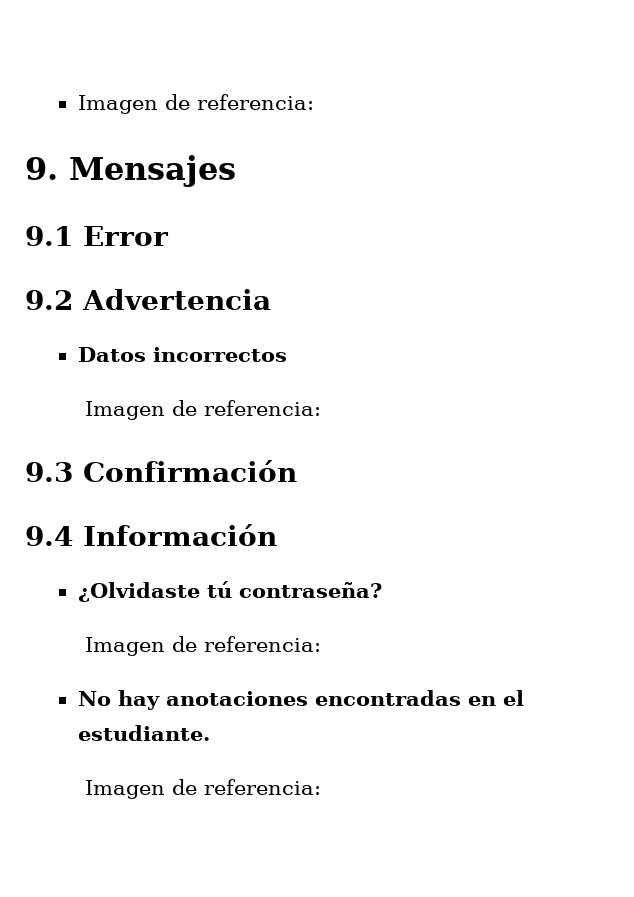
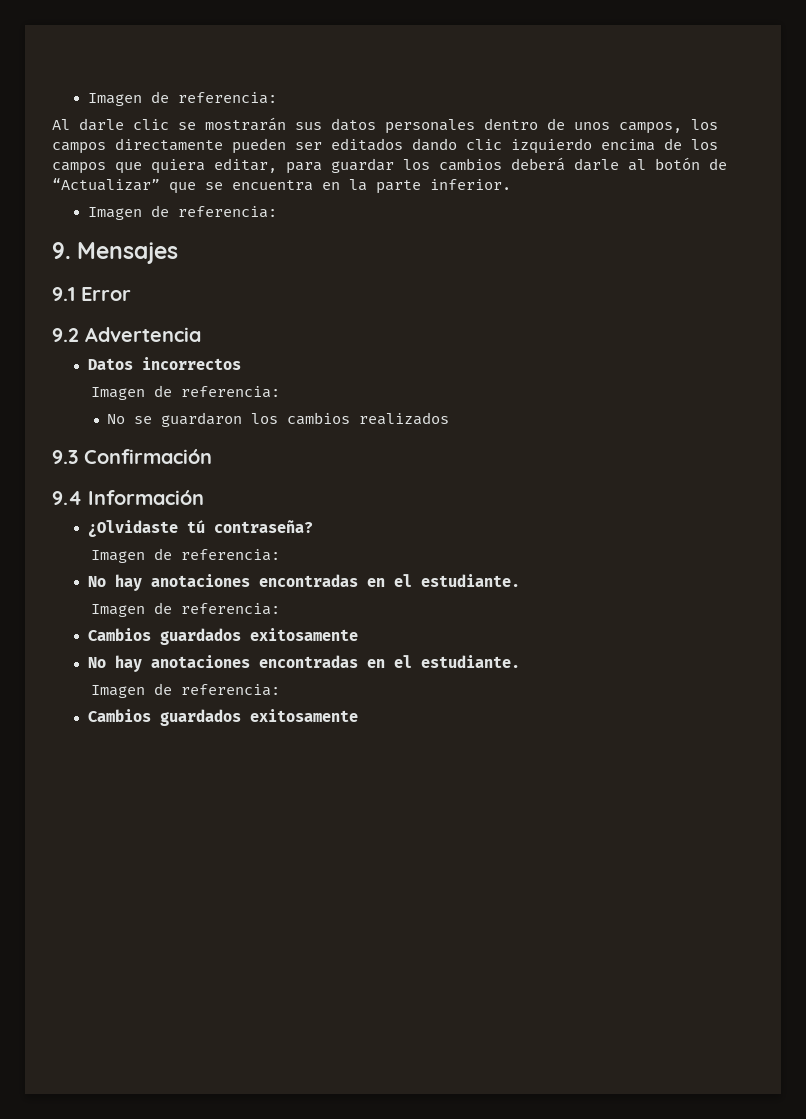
[77,94,314,114] Imagen de referencia: -> [87,91,277,106] [52,117,718,134] [52,138,718,154] [52,157,727,174] [52,178,511,194] [87,205,277,220] Imagen de referencia: // Al darle clic se mostrarán sus datos personales dentro de unos campos, los campos directamente pueden ser editados dando clic izquierdo encima de los campos que quiera editar, para guardar los cambios deberá darle al botón de “Actualizar” que se encuentra en la parte inferior. // Imagen de referencia:
(322, 408) none -> [107,412,450,427] // No se guardaron los cambios realizados
(322, 787) none -> [87,628,358,645] [87,655,520,672] [90,683,280,698] [87,709,358,726] // Cambios guardados exitosamente // No hay anotaciones encontradas en el estudiante. // Imagen de referencia: // Cambios guardados exitosamente

